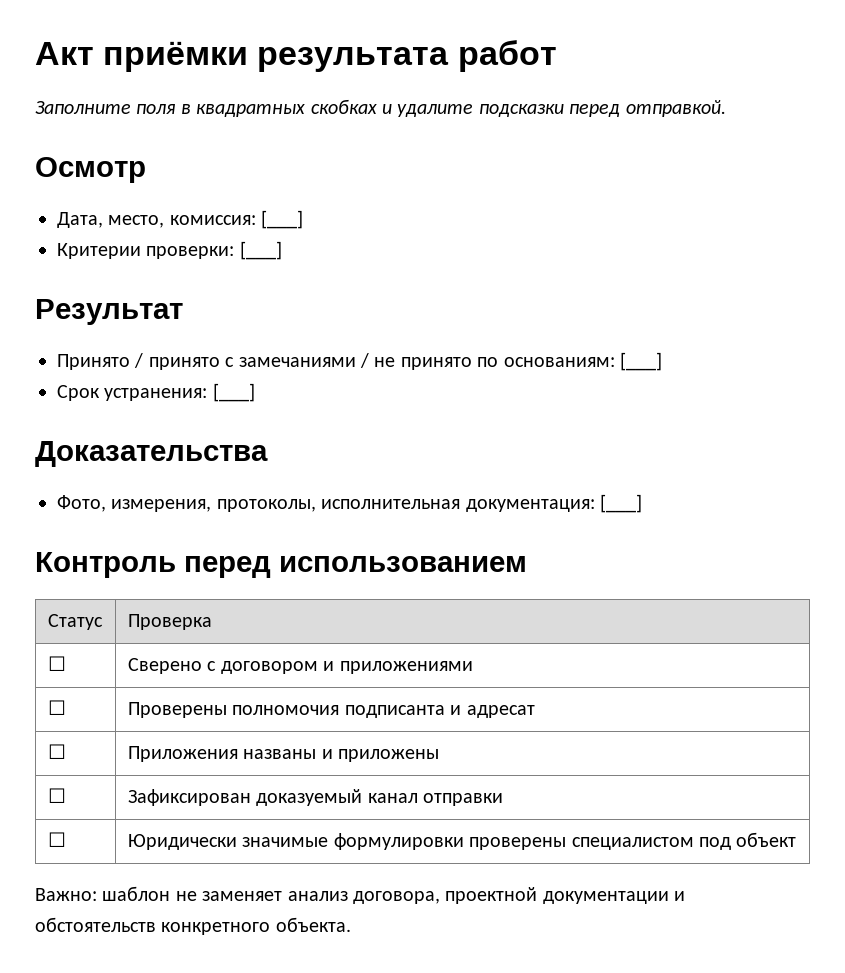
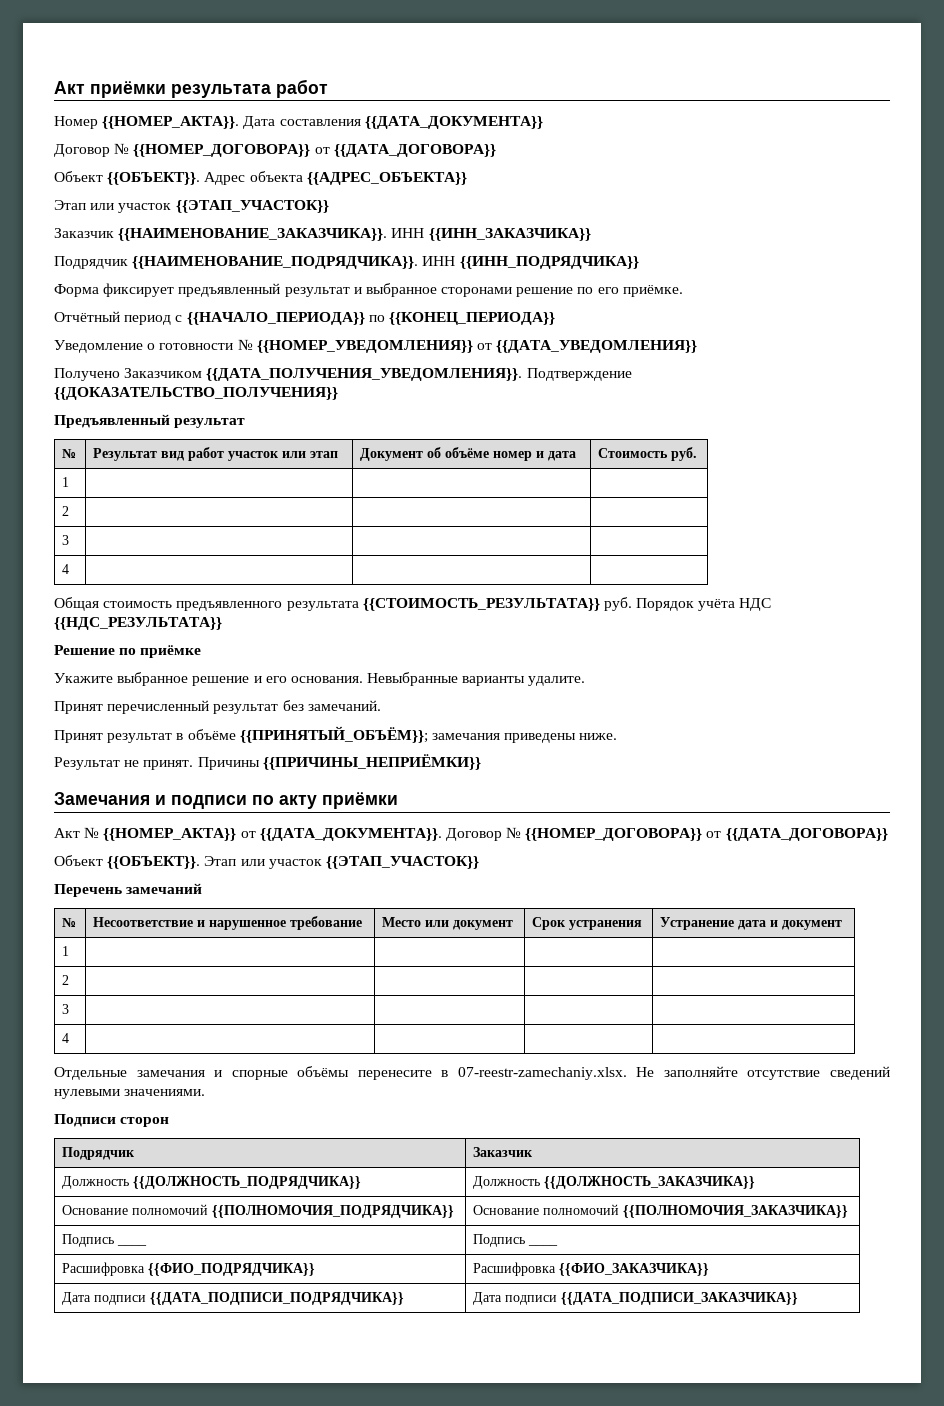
[35,99,726,117] [35,157,146,183] [57,210,304,229] [57,241,282,260] [35,299,183,325] [57,352,662,371] [57,383,255,402] [35,441,268,467] [57,494,642,513] [35,552,527,578] [47,614,103,630] [127,614,212,630] [47,656,66,671] [127,658,473,674] [47,700,66,715] [127,702,535,718] [47,744,66,759] [127,746,440,762] [47,788,66,803] [127,789,504,806] [47,832,66,847] [127,832,797,850] [35,886,686,904] [35,917,351,935] Заполните поля в квадратных скобках и удалите подсказки перед отправкой. // Осмотр // Дата, место, комиссия: [___] // Критерии проверки: [___] // Результат // Принято / принято с замечаниями / не принято по основаниям: [___] // Срок устранения: [___] // Доказательства // Фото, измерения, протоколы, исполнительная документация: [___] // Контроль перед использованием // Статус | Проверка // ☐ | Сверено с договором и приложениями // ☐ | Проверены полномочия подписанта и адресат // ☐ | Приложения названы и приложены // ☐ | Зафиксирован доказуемый канал отправки // ☐ | Юридически значимые формулировки проверены специалистом под объект // Важно: шаблон не заменяет анализ договора, проектной документации и обстоятельств конкретного объекта. -> [54,116,543,129] [54,143,496,157] [54,171,467,185] [54,200,329,213] [54,228,591,241] [54,256,639,269] [54,283,683,297] [54,311,555,325] [54,339,698,353] [54,368,632,381] [54,387,338,400] [54,414,246,428] [62,449,77,458] [93,447,339,461] [360,447,577,461] [598,447,698,461] [62,477,70,487] [62,506,70,516] [62,535,70,545] [62,564,70,574] [54,597,772,611] [54,617,222,630] [54,645,202,658] [54,672,586,686] [54,700,381,714] [54,726,618,743] [54,754,481,770] [54,792,398,809] [54,827,888,841] [54,855,479,869] [54,883,203,897] [62,918,77,927] [93,916,363,930] [382,917,514,930] [532,917,643,930] [660,917,843,930] [62,946,70,956] [62,975,70,985] [62,1004,70,1014] [62,1033,70,1043] [54,1066,890,1080] [54,1089,206,1099] [54,1114,170,1127] [62,1147,136,1160] [473,1147,534,1157] [62,1176,362,1189] [473,1176,756,1189] [62,1204,455,1218] [473,1204,849,1218] [62,1234,148,1247] [473,1234,559,1247] [62,1262,316,1276] [473,1262,710,1276] [62,1292,405,1305] [473,1292,799,1305] Номер {{НОМЕР_АКТА}}. Дата составления {{ДАТА_ДОКУМЕНТА}} // Договор № {{НОМЕР_ДОГОВОРА}} от {{ДАТА_ДОГОВОРА}} // Объект {{ОБЪЕКТ}}. Адрес объекта {{АДРЕС_ОБЪЕКТА}} // Этап или участок {{ЭТАП_УЧАСТОК}} // Заказчик {{НАИМЕНОВАНИЕ_ЗАКАЗЧИКА}}. ИНН {{ИНН_ЗАКАЗЧИКА}} // Подрядчик {{НАИМЕНОВАНИЕ_ПОДРЯДЧИКА}}. ИНН {{ИНН_ПОДРЯДЧИКА}} // Форма фиксирует предъявленный результат и выбранное сторонами решение по его приёмке. // Отчётный период с {{НАЧАЛО_ПЕРИОДА}} по {{КОНЕЦ_ПЕРИОДА}} // Уведомление о готовности № {{НОМЕР_УВЕДОМЛЕНИЯ}} от {{ДАТА_УВЕДОМЛЕНИЯ}} // Получено Заказчиком {{ДАТА_ПОЛУЧЕНИЯ_УВЕДОМЛЕНИЯ}}. Подтверждение {{ДОКАЗАТЕЛЬСТВО_ПОЛУЧЕНИЯ}} // Предъявленный результат // № | Результат вид работ участок или этап | Документ об объёме номер и дата | Стоимость руб. // 1 | | | // 2 | | | // 3 | | | // 4 | | | // Общая стоимость предъявленного результата {{СТОИМОСТЬ_РЕЗУЛЬТАТА}} руб. Порядок учёта НДС {{НДС_РЕЗУЛЬТАТА}} // Решение по приёмке // Укажите выбранное решение и его основания. Невыбранные варианты удалите. // Принят перечисленный результат без замечаний. // Принят результат в объёме {{ПРИНЯТЫЙ_ОБЪЁМ}}; замечания приведены ниже. // Результат не принят. Причины {{ПРИЧИНЫ_НЕПРИЁМКИ}} // Замечания и подписи по акту приёмки // Акт № {{НОМЕР_АКТА}} от {{ДАТА_ДОКУМЕНТА}}. Договор № {{НОМЕР_ДОГОВОРА}} от {{ДАТА_ДОГОВОРА}} // Объект {{ОБЪЕКТ}}. Этап или участок {{ЭТАП_УЧАСТОК}} // Перечень замечаний // № | Несоответствие и нарушенное требование | Место или документ | Срок устранения | Устранение дата и документ // 1 | | | | // 2 | | | | // 3 | | | | // 4 | | | | // Отдельные замечания и спорные объёмы перенесите в 07-reestr-zamechaniy.xlsx. Не заполняйте отсутствие сведений нулевыми значениями. // Подписи сторон // Подрядчик | Заказчик // Должность {{ДОЛЖНОСТЬ_ПОДРЯДЧИКА}} | Должность {{ДОЛЖНОСТЬ_ЗАКАЗЧИКА}} // Основание полномочий {{ПОЛНОМОЧИЯ_ПОДРЯДЧИКА}} | Основание полномочий {{ПОЛНОМОЧИЯ_ЗАКАЗЧИКА}} // Подпись ____ | Подпись ____ // Расшифровка {{ФИО_ПОДРЯДЧИКА}} | Расшифровка {{ФИО_ЗАКАЗЧИКА}} // Дата подписи {{ДАТА_ПОДПИСИ_ПОДРЯДЧИКА}} | Дата подписи {{ДАТА_ПОДПИСИ_ЗАКАЗЧИКА}}

